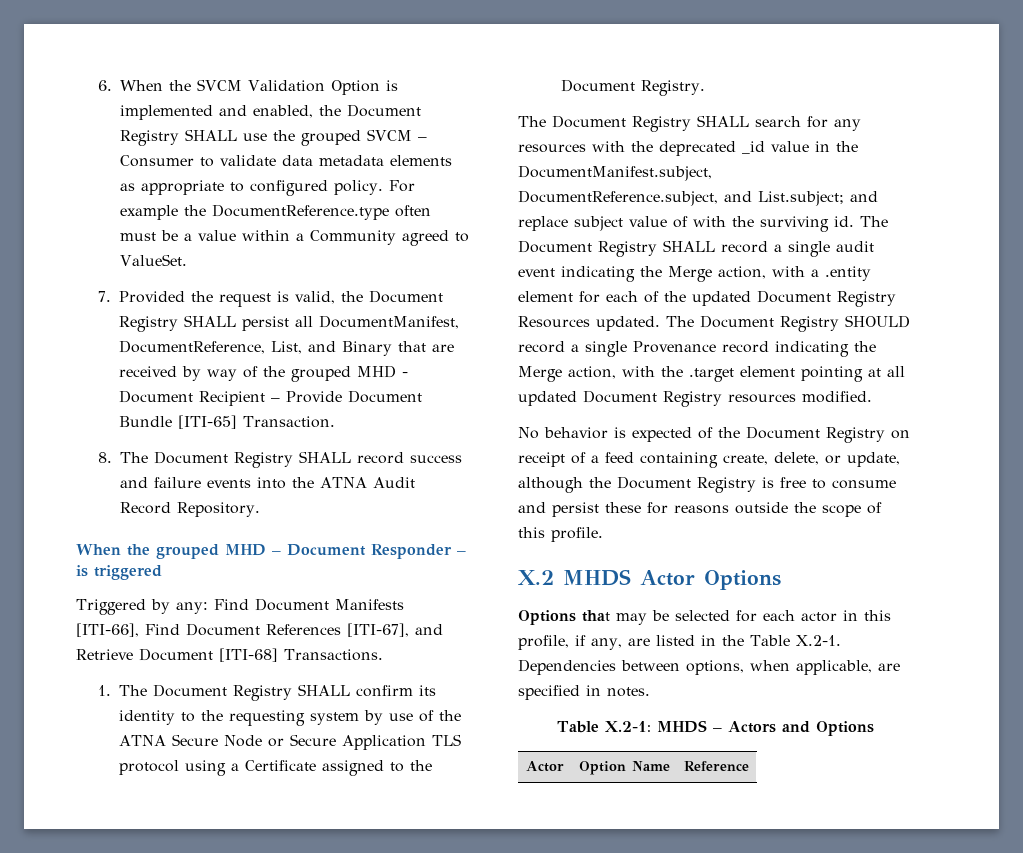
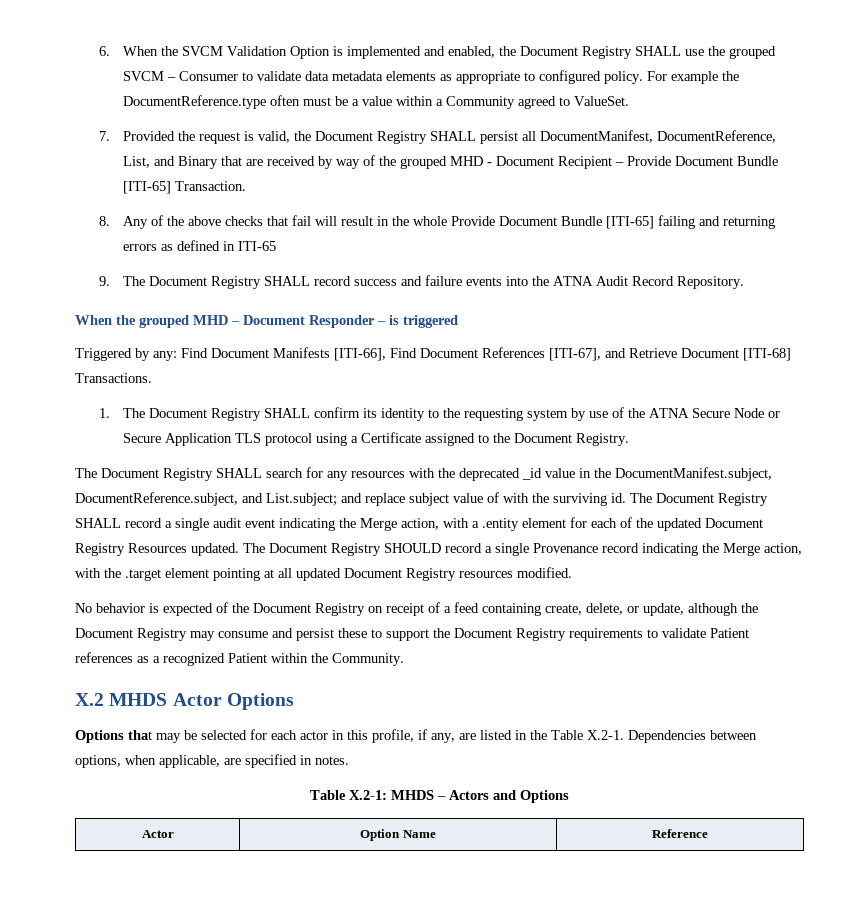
(112, 457) none -> [123,215,776,229] [123,240,277,251] [99,276,111,286] Any of the above checks that fail will result in the whole Provide Document Bundle [ITI-65] failing and returning errors as defined in ITI-65 // 9.
[762,477,826,489] is free to -> [190,631,215,641] may
[647,502,882,517] [518,527,603,542] for reasons outside the scope of this profile. -> [371,628,749,641] [75,652,404,666] to support the Document Registry requirements to validate Patient references as a recognized Patient within the Community.

